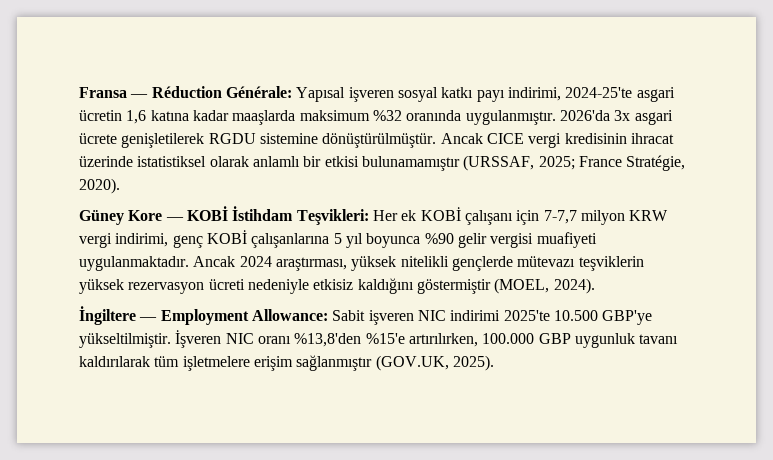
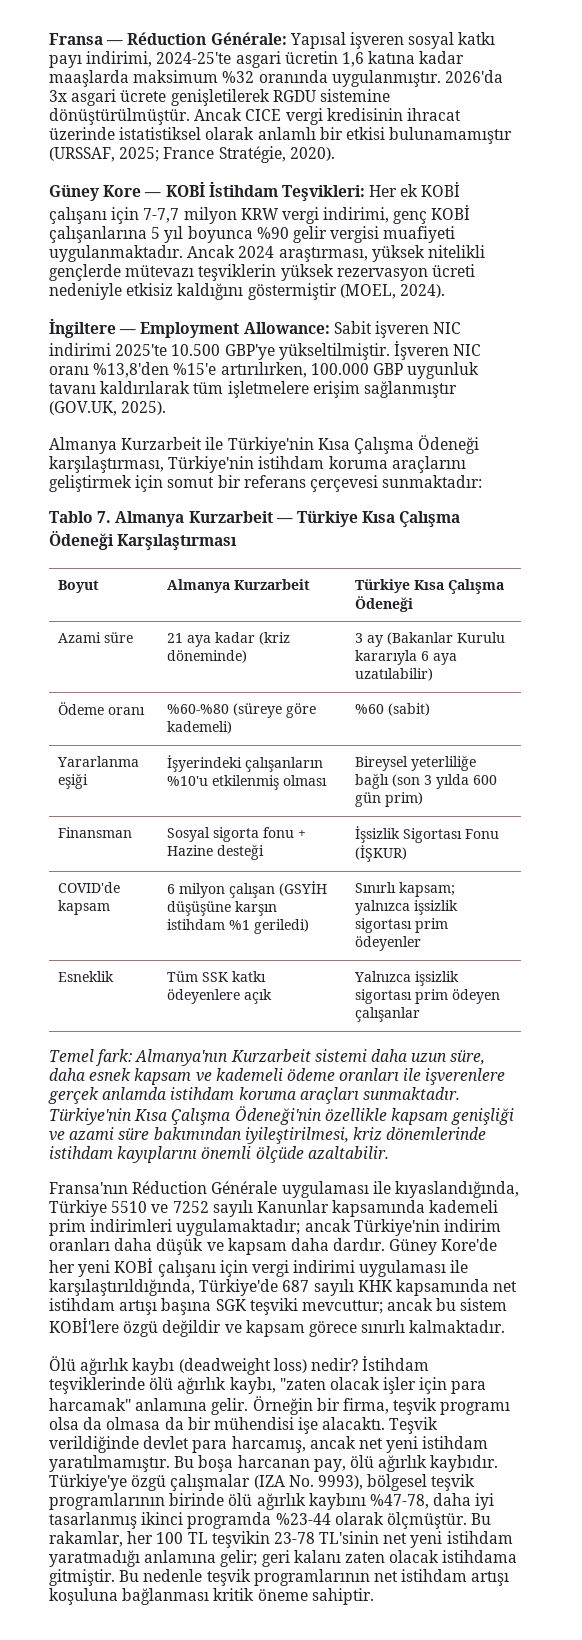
(494, 363) none -> [49,435,480,454] [49,456,466,473] [49,475,483,492] [49,510,461,528] [49,530,238,551] [58,580,100,593] [167,579,311,593] [355,579,505,594] [355,596,414,612] [58,632,134,643] [167,632,291,647] [167,650,248,663] [355,632,506,647] [355,650,458,665] [355,668,434,681] [58,702,146,715] [167,703,317,718] [167,721,233,734] [355,703,431,716] [57,756,140,767] [58,773,89,789] [167,755,324,772] [167,775,328,790] [355,755,477,771] [355,773,498,789] [355,792,424,807] [58,827,133,838] [167,827,307,842] [167,844,265,860] [355,826,500,843] [355,845,408,862] [58,882,121,893] [58,900,111,915] [167,881,328,898] [167,901,278,916] [167,919,310,934] [355,882,456,897] [355,900,459,915] [355,918,449,933] [355,936,422,951] [58,971,115,982] [167,971,267,982] [167,989,273,1004] [354,971,460,986] [355,989,501,1004] [355,1007,421,1022] [49,1049,486,1066] [49,1068,506,1085] [48,1087,460,1104] [49,1106,515,1125] [49,1127,487,1144] [49,1146,389,1163] [49,1181,519,1198] [49,1200,499,1217] [49,1219,501,1236] [49,1238,498,1255] [49,1257,469,1277] [49,1279,518,1296] [49,1298,508,1315] [49,1317,506,1337] [49,1355,430,1375] [49,1377,487,1394] [49,1396,511,1415] [49,1417,439,1434] [49,1436,489,1453] [49,1455,499,1472] [49,1474,476,1491] [49,1493,495,1510] [49,1512,492,1529] [49,1531,513,1548] [49,1550,518,1567] [49,1569,510,1586] [49,1588,374,1605] // Almanya Kurzarbeit ile Türkiye'nin Kısa Çalışma Ödeneği karşılaştırması, Türkiye'nin istihdam koruma araçlarını geliştirmek için somut bir referans çerçevesi sunmaktadır: // Tablo 7. Almanya Kurzarbeit — Türkiye Kısa Çalışma Ödeneği Karşılaştırması // Boyut | Almanya Kurzarbeit | Türkiye Kısa Çalışma Ödeneği // Azami süre | 21 aya kadar (kriz döneminde) | 3 ay (Bakanlar Kurulu kararıyla 6 aya uzatılabilir) // Ödeme oranı | %60-%80 (süreye göre kademeli) | %60 (sabit) // Yararlanma eşiği | İşyerindeki çalışanların %10'u etkilenmiş olması | Bireysel yeterliliğe bağlı (son 3 yılda 600 gün prim) // Finansman | Sosyal sigorta fonu + Hazine desteği | İşsizlik Sigortası Fonu (İŞKUR) // COVID'de kapsam | 6 milyon çalışan (GSYİH düşüşüne karşın istihdam %1 geriledi) | Sınırlı kapsam; yalnızca işsizlik sigortası prim ödeyenler // Esneklik | Tüm SSK katkı ödeyenlere açık | Yalnızca işsizlik sigortası prim ödeyen çalışanlar // Temel fark: Almanya'nın Kurzarbeit sistemi daha uzun süre, daha esnek kapsam ve kademeli ödeme oranları ile işverenlere gerçek anlamda istihdam koruma araçları sunmaktadır. Türkiye'nin Kısa Çalışma Ödeneği'nin özellikle kapsam genişliği ve azami süre bakımından iyileştirilmesi, kriz dönemlerinde istihdam kayıplarını önemli ölçüde azaltabilir. // Fransa'nın Réduction Générale uygulaması ile kıyaslandığında, Türkiye 5510 ve 7252 sayılı Kanunlar kapsamında kademeli prim indirimleri uygulamaktadır; ancak Türkiye'nin indirim oranları daha düşük ve kapsam daha dardır. Güney Kore'de her yeni KOBİ çalışanı için vergi indirimi uygulaması ile karşılaştırıldığında, Türkiye'de 687 sayılı KHK kapsamında net istihdam artışı başına SGK teşviki mevcuttur; ancak bu sistem KOBİ'lere özgü değildir ve kapsam görece sınırlı kalmaktadır. // Ölü ağırlık kaybı (deadweight loss) nedir? İstihdam teşviklerinde ölü ağırlık kaybı, "zaten olacak işler için para harcamak" anlamına gelir. Örneğin bir firma, teşvik programı olsa da olmasa da bir mühendisi işe alacaktı. Teşvik verildiğinde devlet para harcamış, ancak net yeni istihdam yaratılmamıştır. Bu boşa harcanan pay, ölü ağırlık kaybıdır. Türkiye'ye özgü çalışmalar (IZA No. 9993), bölgesel teşvik programlarının birinde ölü ağırlık kaybını %47-78, daha iyi tasarlanmış ikinci programda %23-44 olarak ölçmüştür. Bu rakamlar, her 100 TL teşvikin 23-78 TL'sinin net yeni istihdam yaratmadığı anlamına gelir; geri kalanı zaten olacak istihdama gitmiştir. Bu nedenle teşvik programlarının net istihdam artışı koşuluna bağlanması kritik öneme sahiptir.

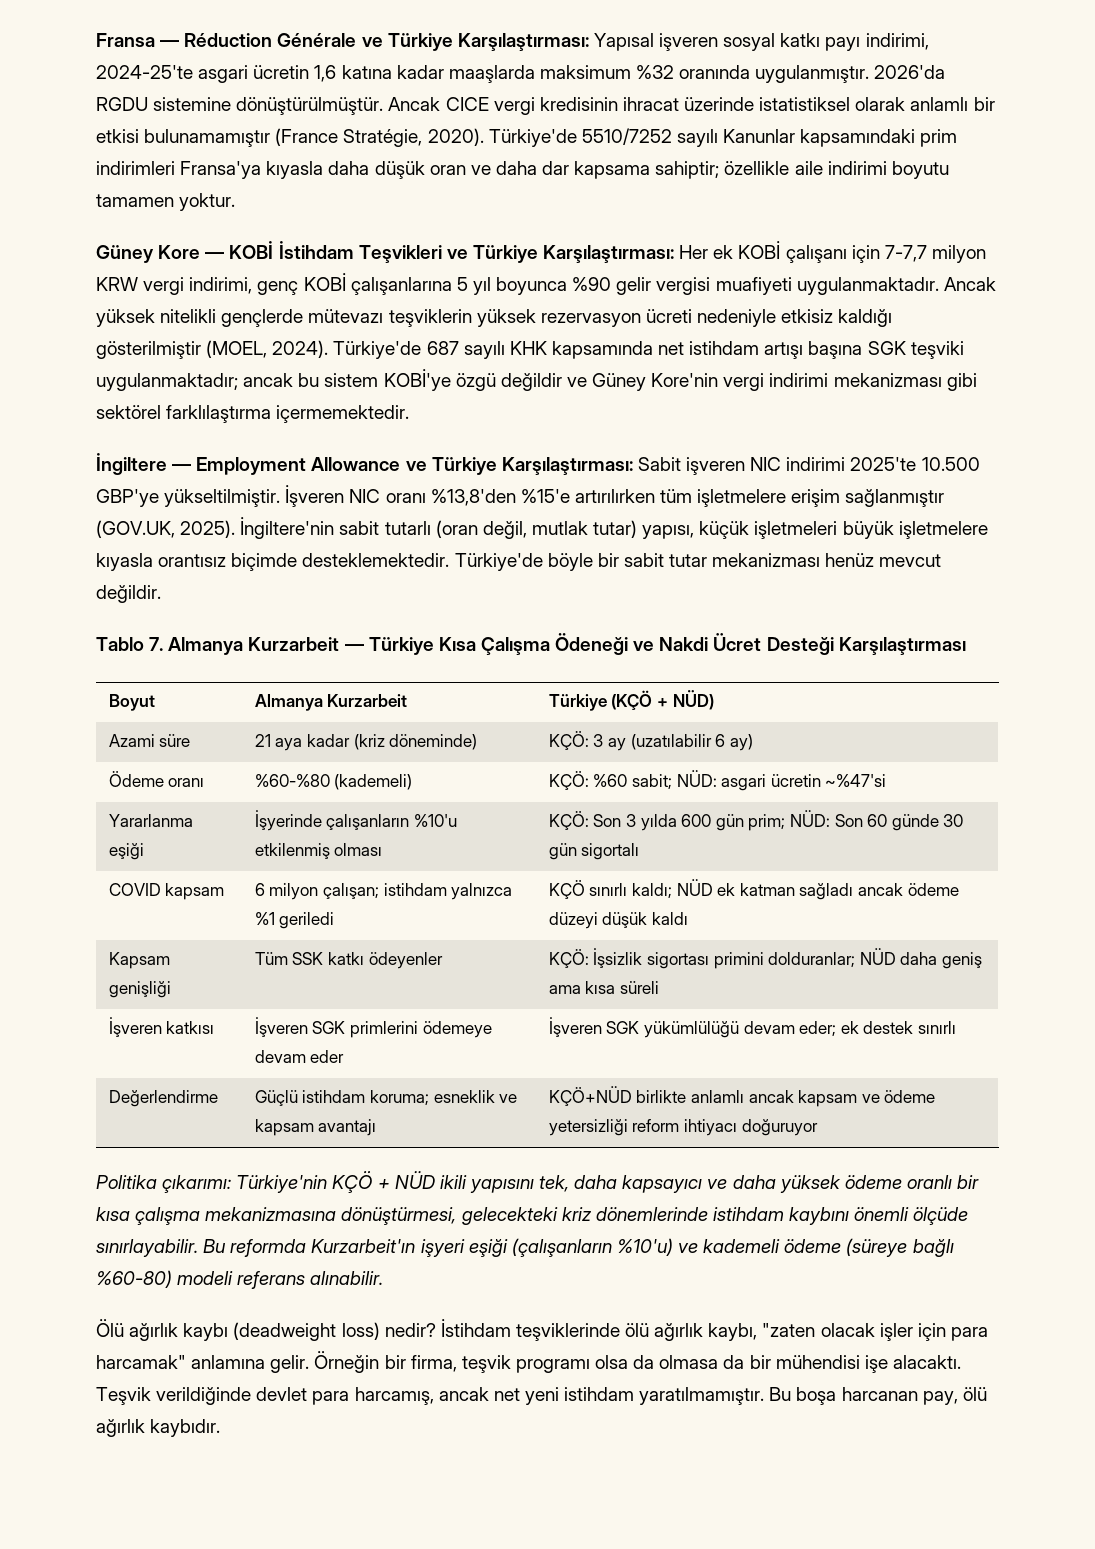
[210,32,287,45] Générale: -> [277,33,589,51] Générale ve Türkiye Karşılaştırması:
[49,89,270,106] 3x asgari ücrete genişletilerek -> (946, 72) none
[49,147,215,162] (URSSAF, 2025; France -> [275,128,339,146] (France
(335, 154) none -> [488,128,958,147] [96,161,949,179] [96,193,236,211] Türkiye'de 5510/7252 sayılı Kanunlar kapsamındaki prim indirimleri Fransa'ya kıyasla daha düşük oran ve daha dar kapsama sahiptir; özellikle aile indirimi boyutu tamamen yoktur.
[281,185,365,202] Teşvikleri: -> [358,245,675,263] Teşvikleri ve Türkiye Karşılaştırması:
[238,246,368,262] 2024 araştırması, -> (996, 284) none
[177,283,337,300] kaldığını göstermiştir -> [838,309,893,327] [96,341,201,359] kaldığı gösterilmiştir
(445, 291) none -> [333,341,964,359] [96,369,977,391] [96,405,410,423] Türkiye'de 687 sayılı KHK kapsamında net istihdam artışı başına SGK teşviki uygulanmaktadır; ancak bu sistem KOBİ'ye özgü değildir ve Güney Kore'nin vergi indirimi mekanizması gibi sektörel farklılaştırma içermemektedir.
[243,322,330,334] Allowance: -> [311,457,633,475] Allowance ve Türkiye Karşılaştırması:
[220,362,480,379] [49,381,191,394] artırılırken, 100.000 GBP uygunluk tavanı kaldırılarak -> [574,489,655,503] artırılırken
[49,435,480,454] [49,456,466,473] [49,475,483,492] // Almanya Kurzarbeit ile Türkiye'nin Kısa Çalışma Ödeneği karşılaştırması, Türkiye'nin istihdam koruma araçlarını geliştirmek için somut bir referans çerçevesi sunmaktadır: -> [240,517,988,539] [96,553,942,571] [96,585,161,603] İngiltere'nin sabit tutarlı (oran değil, mutlak tutar) yapısı, küçük işletmeleri büyük işletmelere kıyasla orantısız biçimde desteklemektedir. Türkiye'de böyle bir sabit tutar mekanizması henüz mevcut değildir.
(114, 540) none -> [633,633,834,655] ve Nakdi Ücret Desteği
[414,579,505,594] [355,596,414,612] Kısa Çalışma Ödeneği -> [611,690,714,710] (KÇÖ + NÜD)
(248, 656) none -> [548,731,589,750] KÇÖ:
[387,632,506,645] [355,650,458,665] [355,668,434,681] [58,702,146,715] [167,703,317,718] [167,721,233,734] [355,703,431,716] (Bakanlar Kurulu kararıyla 6 aya uzatılabilir) // Ödeme oranı | %60-%80 (süreye göre kademeli) | %60 (sabit) -> [630,734,753,751] [108,771,205,787] [254,774,413,790] [548,770,887,791] (uzatılabilir 6 ay) // Ödeme oranı | %60-%80 (kademeli) | KÇÖ: %60 sabit; NÜD: asgari ücretin ~%47'si
[167,755,243,772] İşyerindeki -> [254,810,322,831] İşyerinde
[355,755,477,771] [355,773,498,789] [355,792,424,807] [58,827,133,838] [167,827,307,842] [167,844,265,860] [355,826,500,843] [355,845,408,862] [58,882,121,893] [58,900,111,915] [167,881,328,898] [167,901,278,916] [167,919,310,934] [355,882,456,897] [355,900,459,915] [355,918,449,933] [355,936,422,951] [58,971,115,982] [167,971,267,982] [167,989,273,1004] [354,971,460,986] [355,989,501,1004] [355,1007,421,1022] [49,1049,486,1066] [49,1068,506,1085] [48,1087,460,1104] [49,1106,515,1125] [49,1127,487,1144] [49,1146,389,1163] [49,1181,519,1198] [49,1200,499,1217] [49,1219,501,1236] [49,1238,498,1255] [49,1257,469,1277] [49,1279,518,1296] [49,1298,508,1315] [49,1317,506,1337] Bireysel yeterliliğe bağlı (son 3 yılda 600 gün prim) // Finansman | Sosyal sigorta fonu + Hazine desteği | İşsizlik Sigortası Fonu (İŞKUR) // COVID'de kapsam | 6 milyon çalışan (GSYİH düşüşüne karşın istihdam %1 geriledi) | Sınırlı kapsam; yalnızca işsizlik sigortası prim ödeyenler // Esneklik | Tüm SSK katkı ödeyenlere açık | Yalnızca işsizlik sigortası prim ödeyen çalışanlar // Temel fark: Almanya'nın Kurzarbeit sistemi daha uzun süre, daha esnek kapsam ve kademeli ödeme oranları ile işverenlere gerçek anlamda istihdam koruma araçları sunmaktadır. Türkiye'nin Kısa Çalışma Ödeneği'nin özellikle kapsam genişliği ve azami süre bakımından iyileştirilmesi, kriz dönemlerinde istihdam kayıplarını önemli ölçüde azaltabilir. // Fransa'nın Réduction Générale uygulaması ile kıyaslandığında, Türkiye 5510 ve 7252 sayılı Kanunlar kapsamında kademeli prim indirimleri uygulamaktadır; ancak Türkiye'nin indirim oranları daha düşük ve kapsam daha dardır. Güney Kore'de her yeni KOBİ çalışanı için vergi indirimi uygulaması ile karşılaştırıldığında, Türkiye'de 687 sayılı KHK kapsamında net istihdam artışı başına SGK teşviki mevcuttur; ancak bu sistem KOBİ'lere özgü değildir ve kapsam görece sınırlı kalmaktadır. -> [548,810,964,831] [548,843,640,860] [108,883,225,900] [254,883,513,900] [254,912,335,929] [548,879,959,900] [548,912,688,929] [108,952,170,969] [108,981,171,998] [254,952,443,969] [548,948,982,969] [548,981,659,994] [108,1017,215,1037] [254,1017,492,1038] [254,1050,345,1063] [548,1017,956,1038] [108,1090,218,1107] [254,1090,518,1106] [254,1119,377,1136] [548,1086,936,1107] [548,1119,818,1136] [96,1171,980,1193] [96,1207,969,1225] [96,1238,954,1257] [96,1270,384,1289] KÇÖ: Son 3 yılda 600 gün prim; NÜD: Son 60 günde 30 gün sigortalı // COVID kapsam | 6 milyon çalışan; istihdam yalnızca %1 geriledi | KÇÖ sınırlı kaldı; NÜD ek katman sağladı ancak ödeme düzeyi düşük kaldı // Kapsam genişliği | Tüm SSK katkı ödeyenler | KÇÖ: İşsizlik sigortası primini dolduranlar; NÜD daha geniş ama kısa süreli // İşveren katkısı | İşveren SGK primlerini ödemeye devam eder | İşveren SGK yükümlülüğü devam eder; ek destek sınırlı // Değerlendirme | Güçlü istihdam koruma; esneklik ve kapsam avantajı | KÇÖ+NÜD birlikte anlamlı ancak kapsam ve ödeme yetersizliği reform ihtiyacı doğuruyor // Politika çıkarımı: Türkiye'nin KÇÖ + NÜD ikili yapısını tek, daha kapsayıcı ve daha yüksek ödeme oranlı bir kısa çalışma mekanizmasına dönüştürmesi, gelecekteki kriz dönemlerinde istihdam kaybını önemli ölçüde sınırlayabilir. Bu reformda Kurzarbeit'ın işyeri eşiği (çalışanların %10'u) ve kademeli ödeme (süreye bağlı %60-80) modeli referans alınabilir.
[49,1474,476,1491] [49,1493,495,1510] [49,1512,492,1529] [49,1531,513,1548] [49,1550,518,1567] [49,1569,510,1586] [49,1588,374,1605] Türkiye'ye özgü çalışmalar (IZA No. 9993), bölgesel teşvik programlarının birinde ölü ağırlık kaybını %47-78, daha iyi tasarlanmış ikinci programda %23-44 olarak ölçmüştür. Bu rakamlar, her 100 TL teşvikin 23-78 TL'sinin net yeni istihdam yaratmadığı anlamına gelir; geri kalanı zaten olacak istihdama gitmiştir. Bu nedenle teşvik programlarının net istihdam artışı koşuluna bağlanması kritik öneme sahiptir. -> (221, 1428) none

